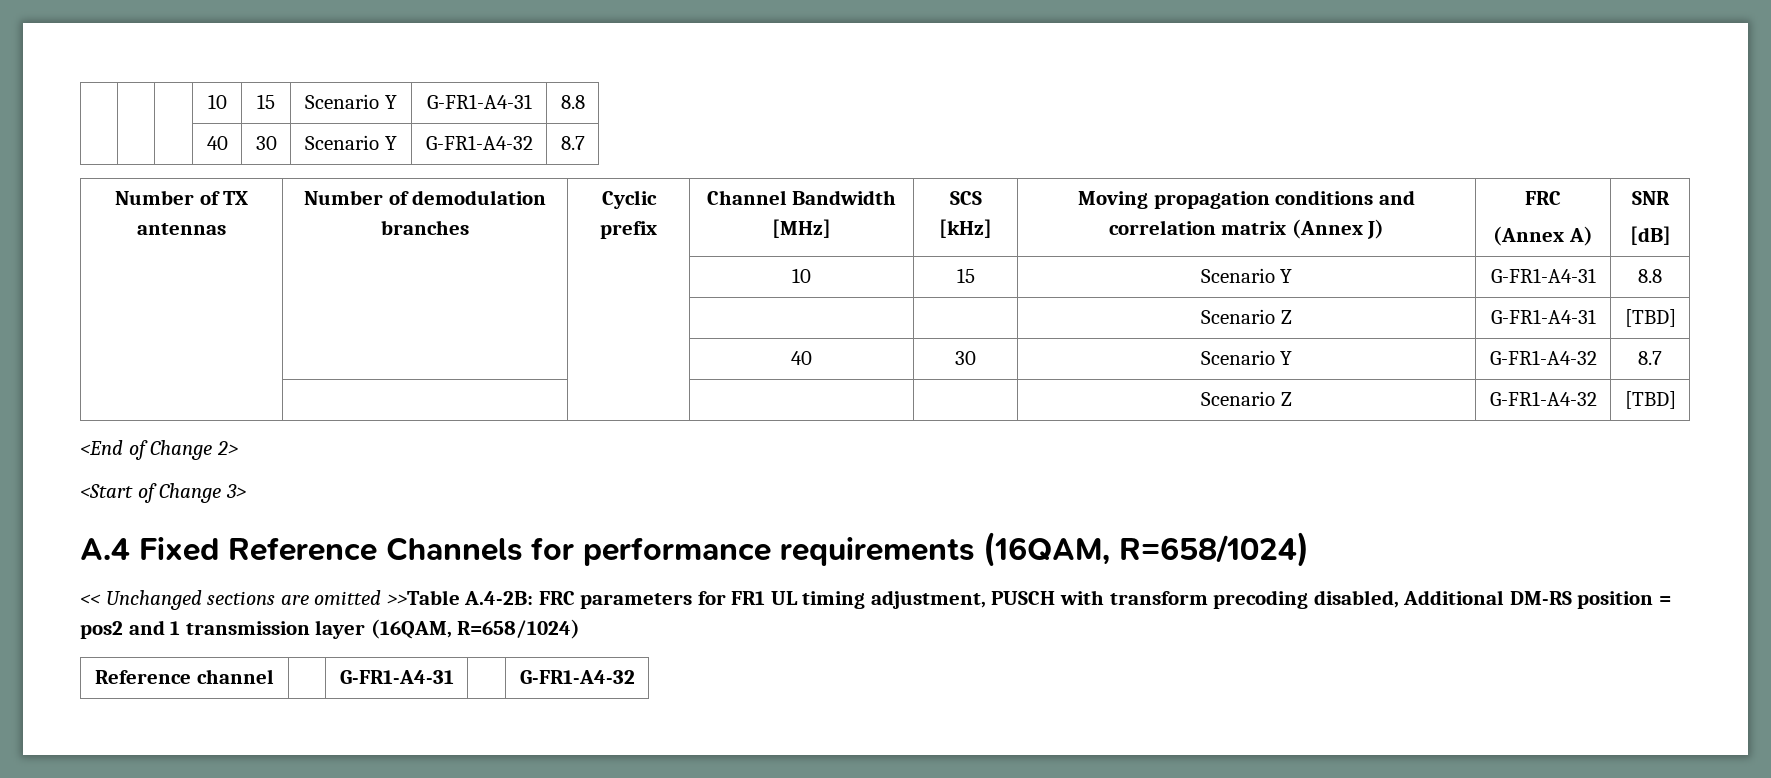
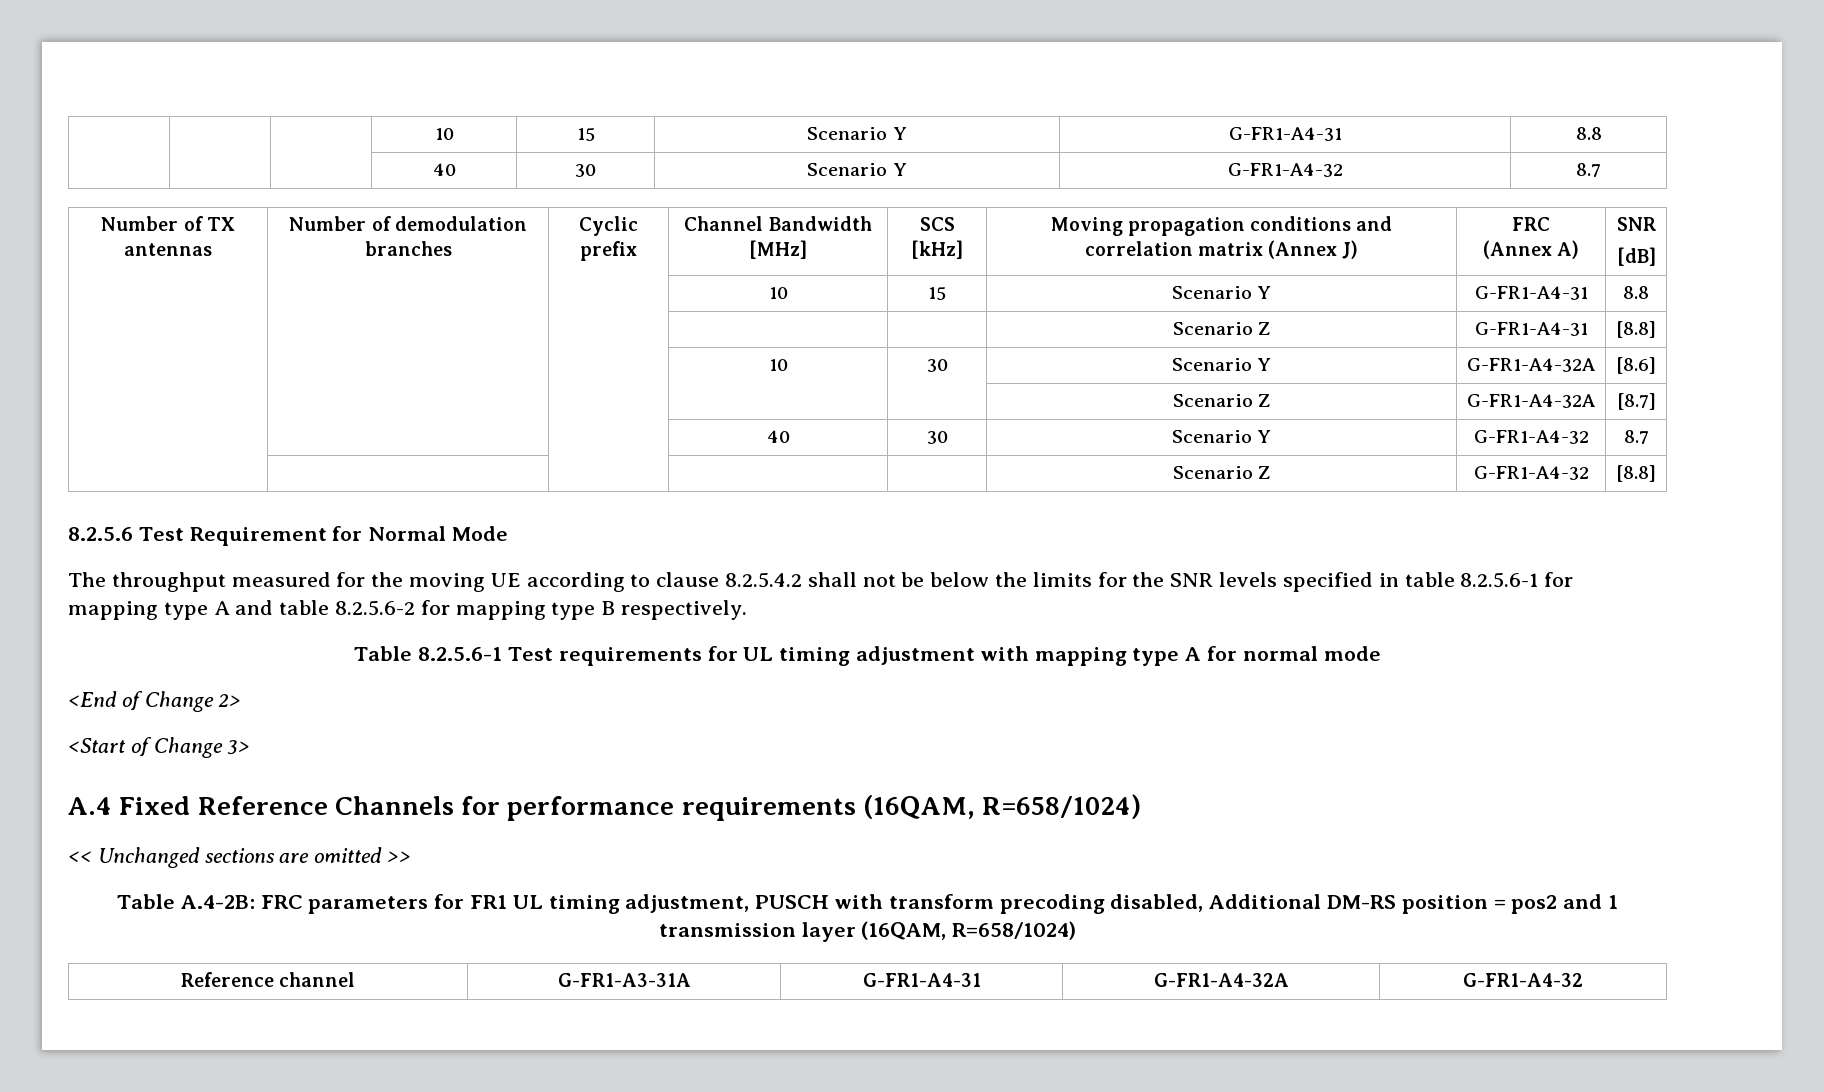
[1624,309,1676,327] [TBD] -> [1616,321,1656,338] [768,359,788,371] [926,359,948,372] [1171,358,1272,371] [1467,358,1596,372] [1616,357,1656,374] [1172,394,1271,407] [1467,394,1596,408] [1616,393,1656,410] [8.8] // | | | 10 | 30 | Scenario Y | G-FR1-A4-32A | [8.6] // | | | | | Scenario Z | G-FR1-A4-32A | [8.7]
[1624,391,1676,409] [TBD] -> [1616,465,1656,482] [68,526,509,546] [68,572,1574,592] [68,600,748,620] [354,646,1381,666] [8.8] // 8.2.5.6 Test Requirement for Normal Mode // The throughput measured for the moving UE according to clause 8.2.5.4.2 shall not be below the limits for the SNR levels specified in table 8.2.5.6-1 for mapping type A and table 8.2.5.6-2 for mapping type B respectively. // Table 8.2.5.6-1 Test requirements for UL timing adjustment with mapping type A for normal mode
[386,590,460,605] >>Table -> [387,851,412,863] [116,894,175,909] >> // Table
[339,670,454,684] | G-FR1-A4-31 | -> [557,973,691,987] [862,973,981,987] [1153,973,1289,987] G-FR1-A3-31A | G-FR1-A4-31 | G-FR1-A4-32A

